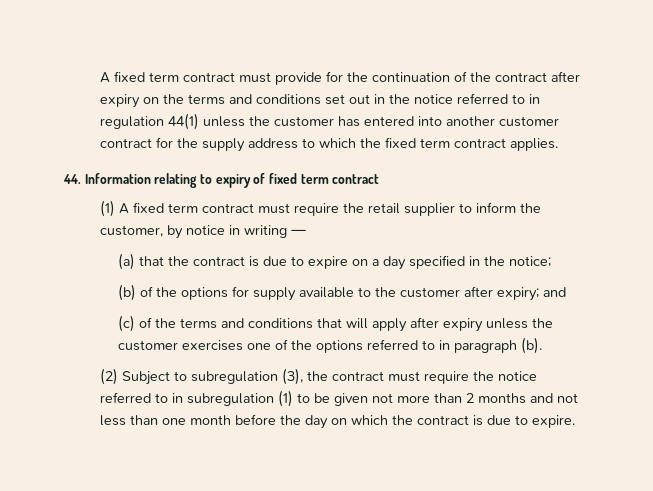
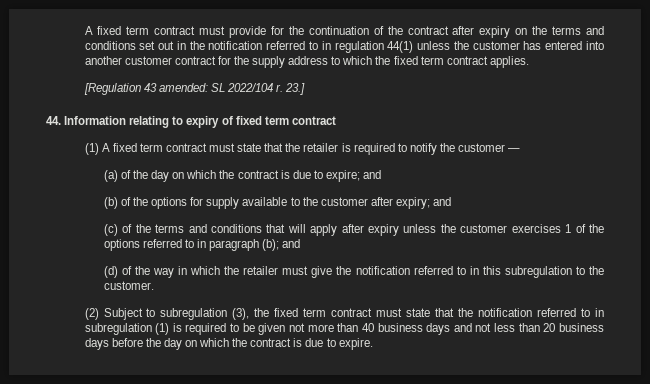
[414,94,454,104] notice -> [208,41,263,50] notification
(559, 144) none -> [83,83,306,95] // [Regulation 43 amended: SL 2022/104 r. 23.]
[294,202,542,216] [100,225,307,239] [118,253,552,270] require the retail supplier to inform the customer, by notice in writing — // (a) that the contract is due to expire on a day specified in the notice; -> [237,143,521,155] [103,170,382,182] state that the retailer is required to notify the customer — // (a) of the day on which the contract is due to expire; and
[247,343,272,350] one -> [565,224,572,233] 1
[521,337,543,354] (b). -> [262,239,301,251] [103,266,604,278] [103,281,154,290] (b); and // (d) of the way in which the retailer must give the notification referred to in this subregulation to the customer.
[332,371,538,384] contract must require the notice -> [274,308,533,317] fixed term contract must state that the notification
(294, 398) none -> [172,323,227,335] is required
[466,393,527,404] 2 months -> [361,323,451,335] 40 business days
[162,415,232,425] one month -> [543,323,604,332] [84,338,109,350] 20 business days

